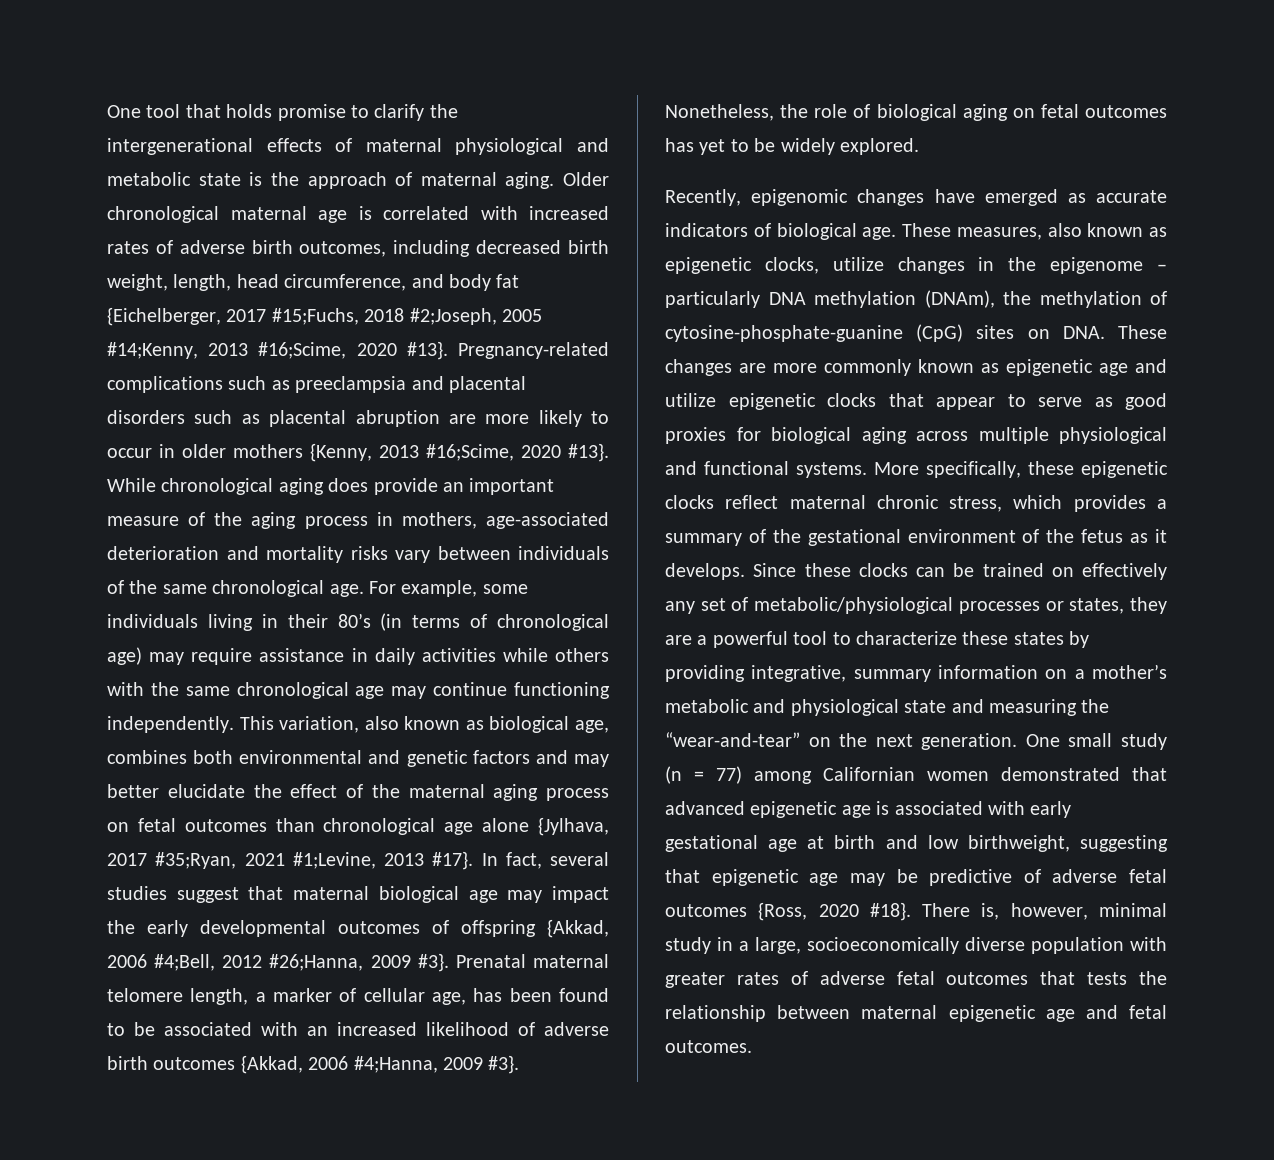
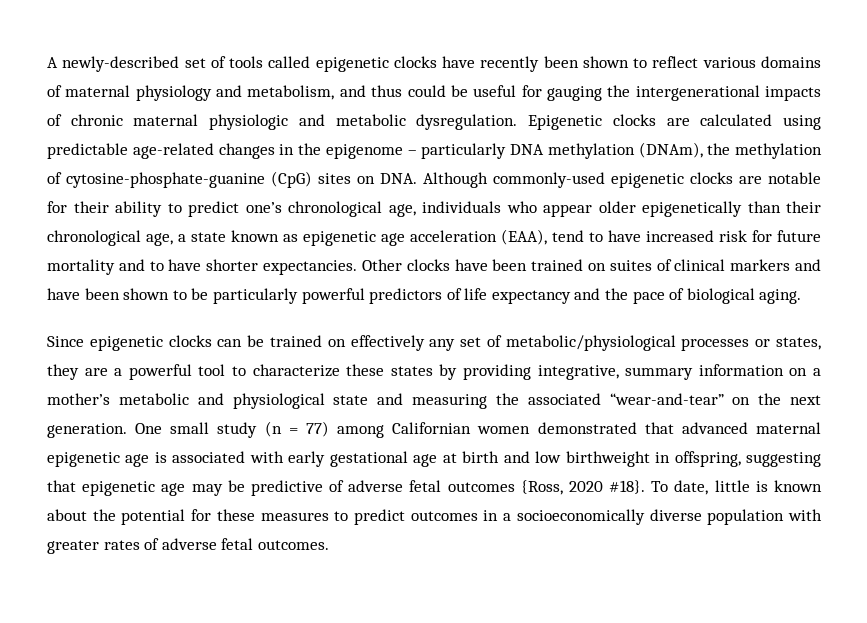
[107,104,458,121] [107,138,609,155] [107,172,609,189] [107,206,609,223] [107,240,609,257] [107,274,520,291] [107,307,542,326] [107,341,609,360] [107,376,526,393] [107,410,609,427] [107,443,609,462] [107,478,555,495] [107,512,609,529] [107,546,609,563] [107,580,528,597] [107,613,609,631] [107,647,609,665] [107,682,610,699] [107,716,609,733] [107,750,610,767] [107,784,609,801] [107,817,609,836] [107,851,609,870] [107,886,609,903] [107,919,609,938] [107,953,610,972] [107,988,609,1005] [107,1022,609,1036] [107,1055,520,1074] [665,104,1167,121] [665,138,919,155] [665,189,1167,206] [665,223,1167,240] [665,257,884,274] One tool that holds promise to clarify the intergenerational effects of maternal physiological and metabolic state is the approach of maternal aging. Older chronological maternal age is correlated with increased rates of adverse birth outcomes, including decreased birth weight, length, head circumference, and body fat {Eichelberger, 2017 #15;Fuchs, 2018 #2;Joseph, 2005 #14;Kenny, 2013 #16;Scime, 2020 #13}. Pregnancy-related complications such as preeclampsia and placental disorders such as placental abruption are more likely to occur in older mothers {Kenny, 2013 #16;Scime, 2020 #13}. While chronological aging does provide an important measure of the aging process in mothers, age-associated deterioration and mortality risks vary between individuals of the same chronological age. For example, some individuals living in their 80’s (in terms of chronological age) may require assistance in daily activities while others with the same chronological age may continue functioning independently. This variation, also known as biological age, combines both environmental and genetic factors and may better elucidate the effect of the maternal aging process on fetal outcomes than chronological age alone {Jylhava, 2017 #35;Ryan, 2021 #1;Levine, 2013 #17}. In fact, several studies suggest that maternal biological age may impact the early developmental outcomes of offspring {Akkad, 2006 #4;Bell, 2012 #26;Hanna, 2009 #3}. Prenatal maternal telomere length, a marker of cellular age, has been found to be associated with an increased likelihood of adverse birth outcomes {Akkad, 2006 #4;Hanna, 2009 #3}. Nonetheless, the role of biological aging on fetal outcomes has yet to be widely explored. // Recently, epigenomic changes have emerged as accurate indicators of biological age. These measures, also known as epigenetic clocks, utilize -> [47,56,821,72] [47,85,821,101] [47,114,822,130] [47,143,214,159] A newly-described set of tools called epigenetic clocks have recently been shown to reflect various domains of maternal physiology and metabolism, and thus could be useful for gauging the intergenerational impacts of chronic maternal physiologic and metabolic dysregulation. Epigenetic clocks are calculated using predictable age-related
[1118,325,1167,339] [665,359,1167,376] [665,393,1167,410] [665,427,1167,444] [665,461,1168,478] [665,495,1167,512] [665,529,1167,546] [665,563,851,580] These changes are more commonly known as epigenetic age and utilize epigenetic clocks that appear to serve as good proxies for biological aging across multiple physiological and functional systems. More specifically, these epigenetic clocks reflect maternal chronic stress, which provides a summary of the gestational environment of the fetus as it develops. Since these -> [423,172,821,188] [47,201,821,217] [47,229,821,246] [47,259,821,275] [47,288,802,304] [47,336,163,351] Although commonly-used epigenetic clocks are notable for their ability to predict one’s chronological age, individuals who appear older epigenetically than their chronological age, a state known as epigenetic age acceleration (EAA), tend to have increased risk for future mortality and to have shorter expectancies. Other clocks have been trained on suites of clinical markers and have been shown to be particularly powerful predictors of life expectancy and the pace of biological aging. // Since epigenetic
(1110, 706) none -> [527,393,601,405] associated
(745, 808) none -> [756,422,821,434] maternal
[967,835,1070,852] birthweight, -> [565,451,741,467] birthweight in offspring,
[922,903,1167,920] [665,937,711,954] There is, however, minimal study -> [651,480,822,495] [47,509,478,525] To date, little is known about the potential for these measures to predict outcomes
[755,937,801,954] large, -> (512, 517) none
[946,971,1167,985] [665,1005,1167,1022] outcomes that tests the relationship between maternal epigenetic age and fetal -> (254, 544) none

